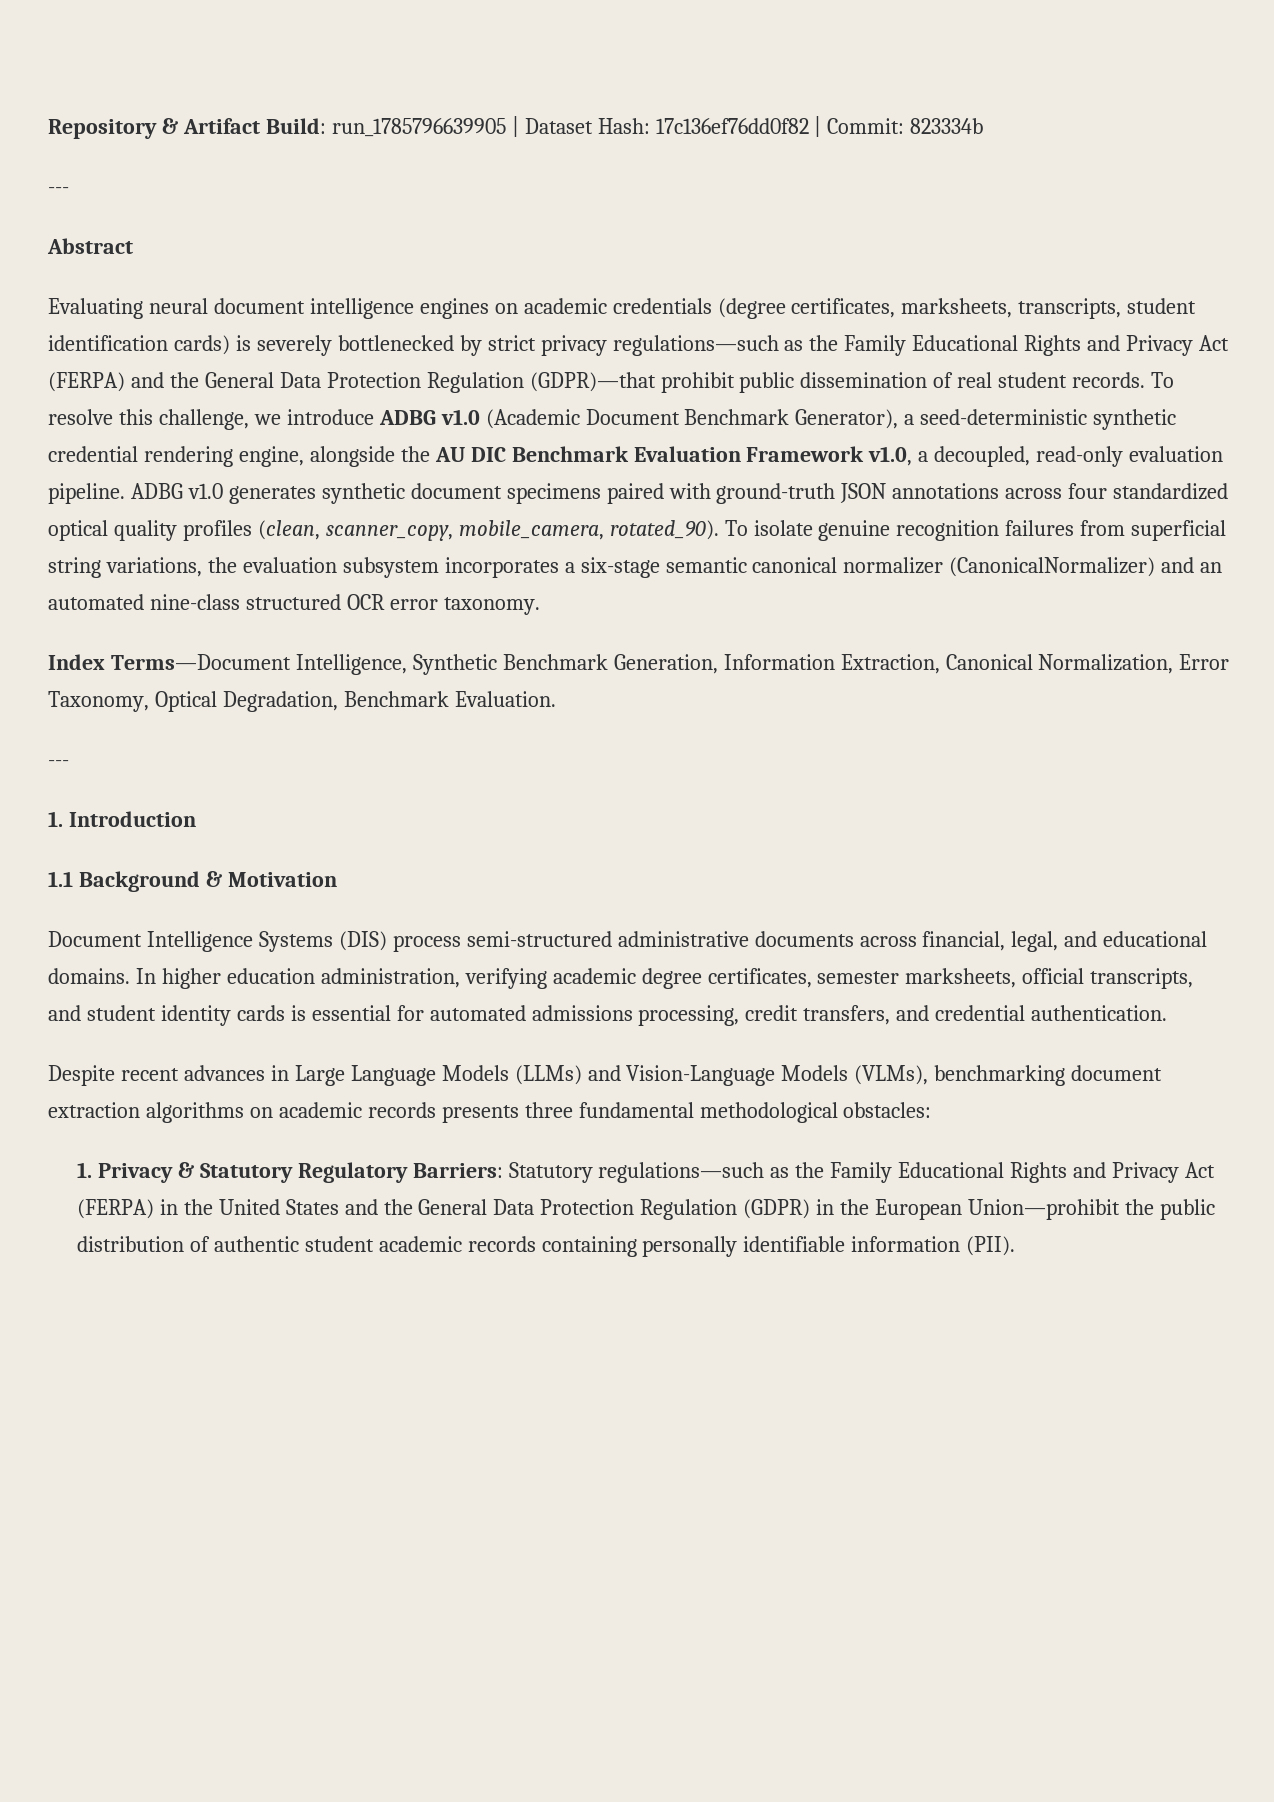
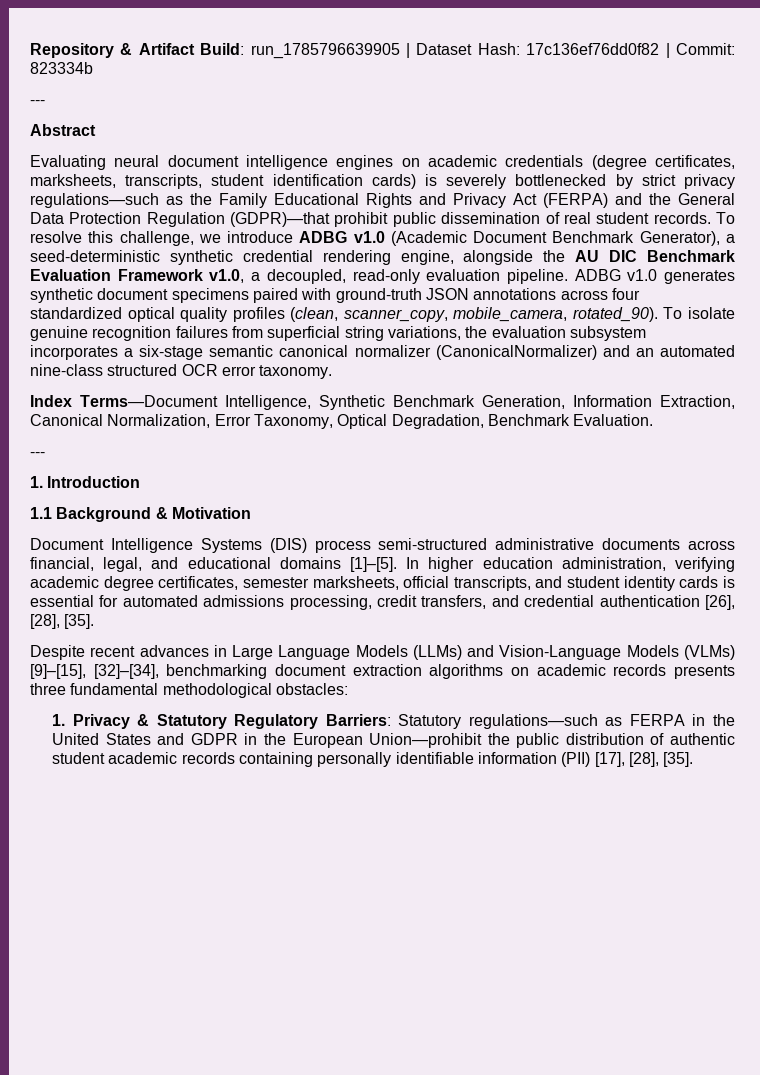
[48,968,130,984] domains. -> [279,557,398,572] domains [1]–[5].
[1031,1005,1168,1021] authentication. -> [599,595,736,610] [30,614,95,629] authentication [26], [28], [35].
[854,1065,929,1085] (VLMs), -> [683,645,735,660] [30,664,159,679] (VLMs) [9]–[15], [32]–[34],
[795,1162,1215,1183] [76,1199,154,1219] the Family Educational Rights and Privacy Act (FERPA) -> [629,714,685,726] FERPA
[383,1199,811,1220] the General Data Protection Regulation (GDPR) -> [190,733,238,745] GDPR
[966,1236,1016,1256] (PII). -> [561,752,694,767] (PII) [17], [28], [35].

